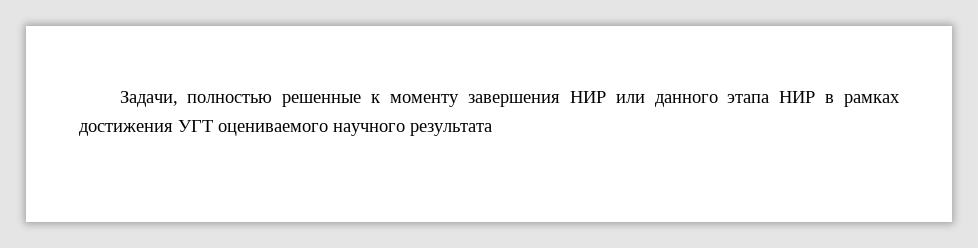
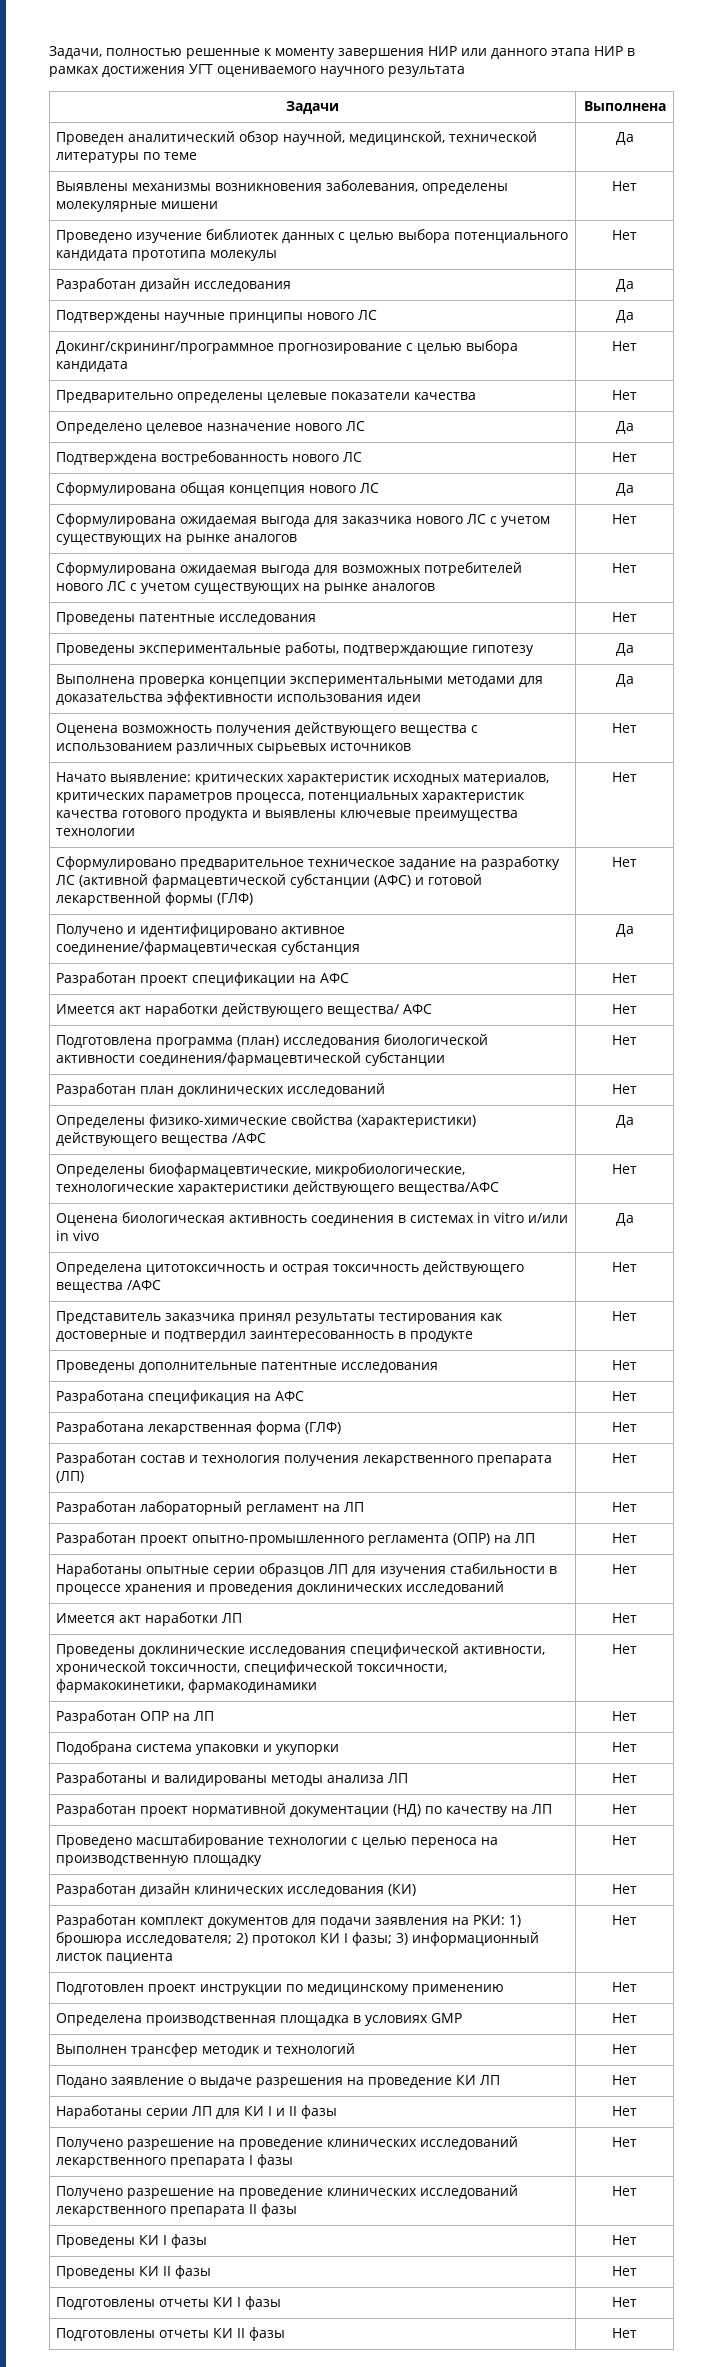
(492, 129) none -> [286,101,339,114] [583,101,666,111] [56,131,538,145] [56,152,198,163] [615,132,634,145] [56,180,509,194] [56,201,219,212] [612,181,637,191] [56,229,569,243] [56,250,278,261] [612,230,637,240] [56,278,292,292] [615,279,634,292] [56,310,378,323] [615,310,634,323] [56,340,519,354] [56,361,129,372] [612,341,637,351] [56,390,477,403] [612,390,637,400] [56,421,366,434] [615,421,634,434] [56,451,363,465] [612,452,637,462] [56,482,380,496] [615,483,634,496] [56,513,551,527] [56,534,298,545] [612,514,637,524] [56,562,523,576] [56,581,436,594] [612,563,637,573] [56,612,317,625] [612,612,637,622] [56,642,535,656] [615,643,634,656] [56,674,544,687] [56,691,422,705] [615,674,634,687] [56,722,479,736] [56,743,412,754] [612,723,637,733] [56,772,550,785] [56,792,526,803] [56,810,519,821] [56,828,136,836] [612,772,637,782] [56,856,561,870] [56,874,483,888] [56,892,254,906] [612,857,637,867] [56,923,346,937] [56,941,361,955] [615,924,634,937] [56,972,350,986] [612,973,637,983] [56,1003,433,1017] [612,1004,637,1014] [56,1034,489,1048] [56,1052,446,1066] [612,1035,637,1045] [56,1083,386,1097] [612,1084,637,1094] [56,1114,477,1128] [56,1132,267,1146] [615,1115,634,1128] [56,1163,466,1177] [56,1181,500,1195] [612,1164,637,1174] [56,1212,569,1226] [56,1230,100,1241] [615,1213,634,1226] [56,1261,525,1275] [56,1280,162,1293] [612,1262,637,1272] [56,1311,504,1324] [56,1331,474,1342] [612,1311,637,1321] [56,1360,439,1373] [612,1360,637,1370] [56,1390,305,1404] [612,1391,637,1401] [56,1421,342,1435] [612,1422,637,1432] [56,1452,553,1466] [56,1471,85,1483] [612,1453,637,1463] [56,1501,365,1515] [612,1502,637,1512] [56,1532,536,1546] [612,1533,637,1543] [56,1563,558,1577] [56,1581,505,1595] [612,1564,637,1574] [56,1612,243,1626] [612,1613,637,1623] [56,1643,546,1657] [56,1661,448,1675] [56,1679,318,1693] [612,1644,637,1654] [56,1710,215,1724] [612,1711,637,1721] [56,1741,340,1755] [612,1742,637,1752] [56,1772,409,1786] [612,1773,637,1783] [56,1803,553,1817] [612,1804,637,1814] [56,1834,499,1848] [56,1855,263,1866] [612,1835,637,1845] [56,1883,417,1897] [612,1884,637,1894] [56,1914,522,1928] [56,1932,540,1946] [56,1953,174,1964] [612,1915,637,1925] [56,1982,505,1995] [612,1982,637,1992] [56,2013,463,2026] [612,2013,637,2023] [56,2043,356,2057] [612,2044,637,2054] [56,2075,501,2088] [612,2075,637,2085] [56,2105,338,2119] [612,2106,637,2116] [56,2136,519,2150] [56,2154,294,2168] [612,2137,637,2147] [56,2185,519,2199] [56,2203,298,2217] [612,2186,637,2196] [56,2234,208,2248] [612,2235,637,2245] [56,2265,212,2279] [612,2266,637,2276] [56,2296,282,2310] [612,2297,637,2307] [56,2327,286,2341] [612,2328,637,2338] // Задачи | Выполнена // Проведен аналитический обзор научной, медицинской, технической литературы по теме | Да // Выявлены механизмы возникновения заболевания, определены молекулярные мишени | Нет // Проведено изучение библиотек данных с целью выбора потенциального кандидата прототипа молекулы | Нет // Разработан дизайн исследования | Да // Подтверждены научные принципы нового ЛС | Да // Докинг/скрининг/программное прогнозирование с целью выбора кандидата | Нет // Предварительно определены целевые показатели качества | Нет // Определено целевое назначение нового ЛС | Да // Подтверждена востребованность нового ЛС | Нет // Сформулирована общая концепция нового ЛС | Да // Сформулирована ожидаемая выгода для заказчика нового ЛС с учетом существующих на рынке аналогов | Нет // Сформулирована ожидаемая выгода для возможных потребителей нового ЛС с учетом существующих на рынке аналогов | Нет // Проведены патентные исследования | Нет // Проведены экспериментальные работы, подтверждающие гипотезу | Да // Выполнена проверка концепции экспериментальными методами для доказательства эффективности использования идеи | Да // Оценена возможность получения действующего вещества с использованием различных сырьевых источников | Нет // Начато выявление: критических характеристик исходных материалов, критических параметров процесса, потенциальных характеристик качества готового продукта и выявлены ключевые преимущества технологии | Нет // Сформулировано предварительное техническое задание на разработку ЛС (активной фармацевтической субстанции (АФС) и готовой лекарственной формы (ГЛФ) | Нет // Получено и идентифицировано активное соединение/фармацевтическая субстанция | Да // Разработан проект спецификации на АФС | Нет // Имеется акт наработки действующего вещества/ АФС | Нет // Подготовлена программа (план) исследования биологической активности соединения/фармацевтической субстанции | Нет // Разработан план доклинических исследований | Нет // Определены физико-химические свойства (характеристики) действующего вещества /АФС | Да // Определены биофармацевтические, микробиологические, технологические характеристики действующего вещества/АФС | Нет // Оценена биологическая активность соединения в системах in vitro и/или in vivo | Да // Определена цитотоксичность и острая токсичность действующего вещества /АФС | Нет // Представитель заказчика принял результаты тестирования как достоверные и подтвердил заинтересованность в продукте | Нет // Проведены дополнительные патентные исследования | Нет // Разработана спецификация на АФС | Нет // Разработана лекарственная форма (ГЛФ) | Нет // Разработан состав и технология получения лекарственного препарата (ЛП) | Нет // Разработан лабораторный регламент на ЛП | Нет // Разработан проект опытно-промышленного регламента (ОПР) на ЛП | Нет // Наработаны опытные серии образцов ЛП для изучения стабильности в процессе хранения и проведения доклинических исследований | Нет // Имеется акт наработки ЛП | Нет // Проведены доклинические исследования специфической активности, хронической токсичности, специфической токсичности, фармакокинетики, фармакодинамики | Нет // Разработан ОПР на ЛП | Нет // Подобрана система упаковки и укупорки | Нет // Разработаны и валидированы методы анализа ЛП | Нет // Разработан проект нормативной документации (НД) по качеству на ЛП | Нет // Проведено масштабирование технологии с целью переноса на производственную площадку | Нет // Разработан дизайн клинических исследования (КИ) | Нет // Разработан комплект документов для подачи заявления на РКИ: 1) брошюра исследователя; 2) протокол КИ I фазы; 3) информационный листок пациента | Нет // Подготовлен проект инструкции по медицинскому применению | Нет // Определена производственная площадка в условиях GMP | Нет // Выполнен трансфер методик и технологий | Нет // Подано заявление о выдаче разрешения на проведение КИ ЛП | Нет // Наработаны серии ЛП для КИ I и II фазы | Нет // Получено разрешение на проведение клинических исследований лекарственного препарата I фазы | Нет // Получено разрешение на проведение клинических исследований лекарственного препарата II фазы | Нет // Проведены КИ I фазы | Нет // Проведены КИ II фазы | Нет // Подготовлены отчеты КИ I фазы | Нет // Подготовлены отчеты КИ II фазы | Нет

